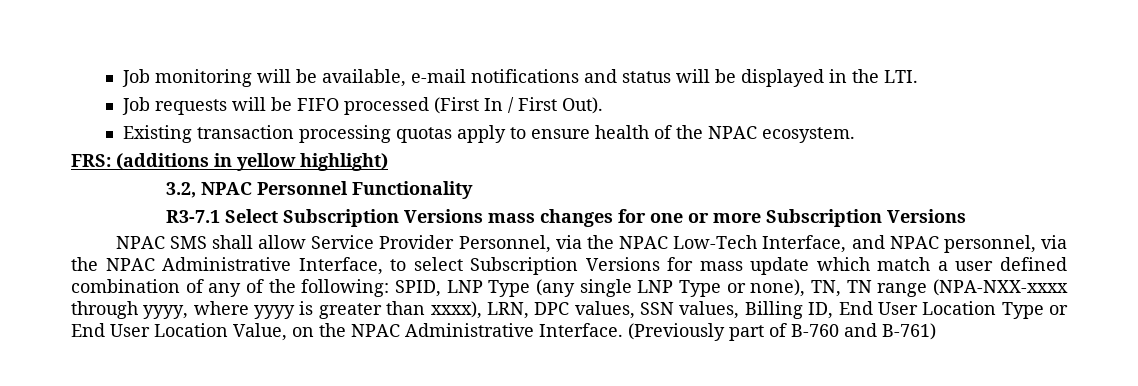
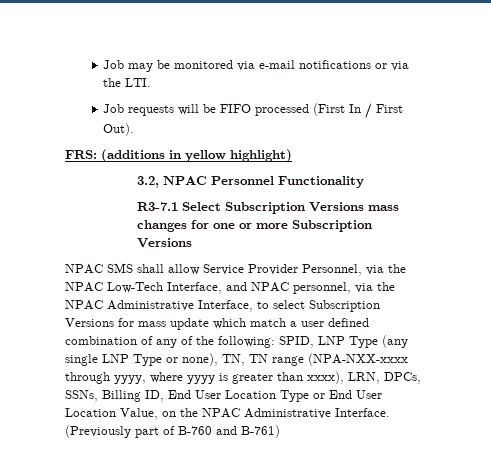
[121,69,847,87] Job monitoring will be available, e-mail notifications and status will be displayed in -> [103,60,410,72] Job may be monitored via e-mail notifications or via
[122,125,855,143] // Existing transaction processing quotas apply to ensure health of the NPAC ecosystem. -> (135, 129) none
[534,301,740,319] DPC values, SSN values, -> [384,372,421,384] [65,390,98,402] DPCs, SSNs,

